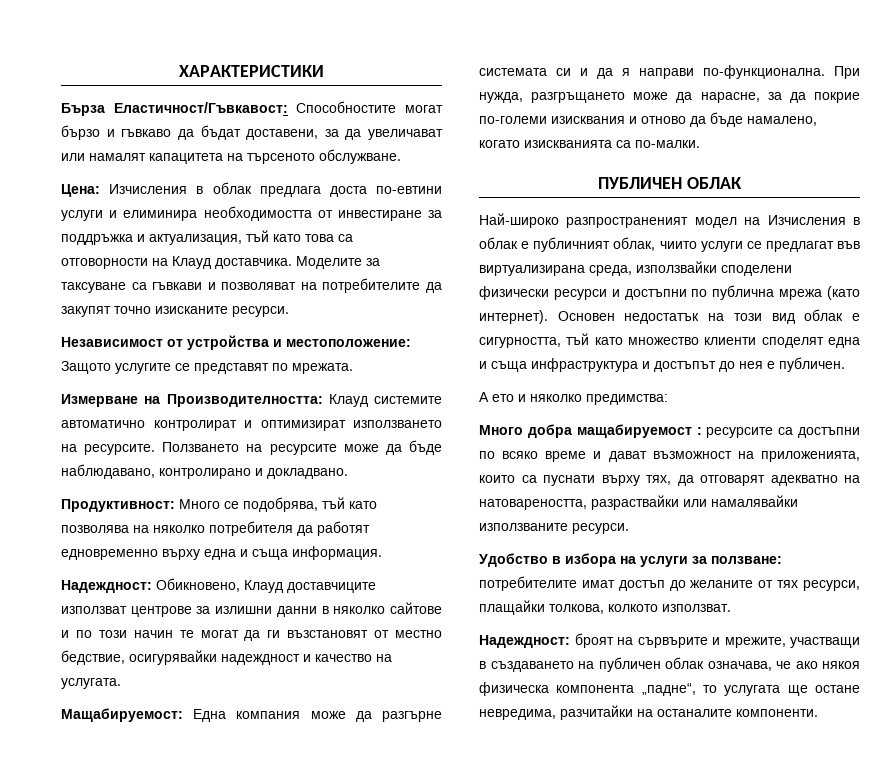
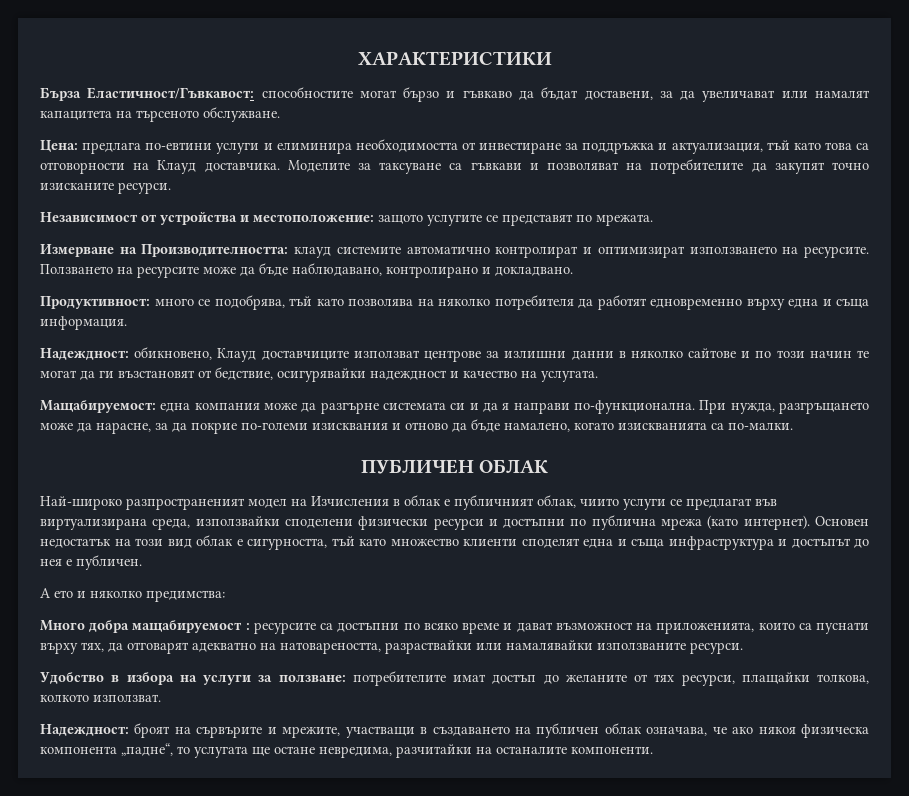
[296,101,397,113] Способностите -> [261,87,353,98] способностите
[109,182,367,197] Изчисления в облак предлага доста -> [82,142,142,154] предлага
[61,361,111,374] Защото -> [378,214,423,224] защото
[328,394,368,407] Клауд -> [294,247,332,258] клауд
[179,499,220,509] Много -> [154,298,194,306] много
[156,578,240,592] Обикновено, -> [134,347,213,360] обикновено,
[395,630,442,638] местно -> (212, 374) none
[193,709,227,722] Една -> [160,403,191,412] една

